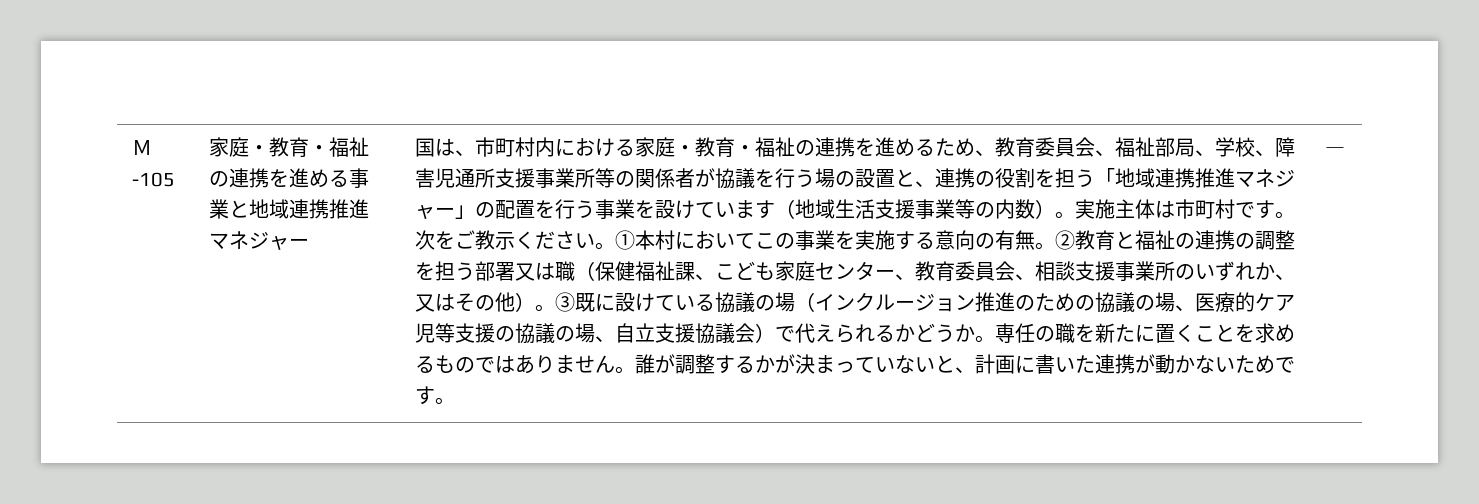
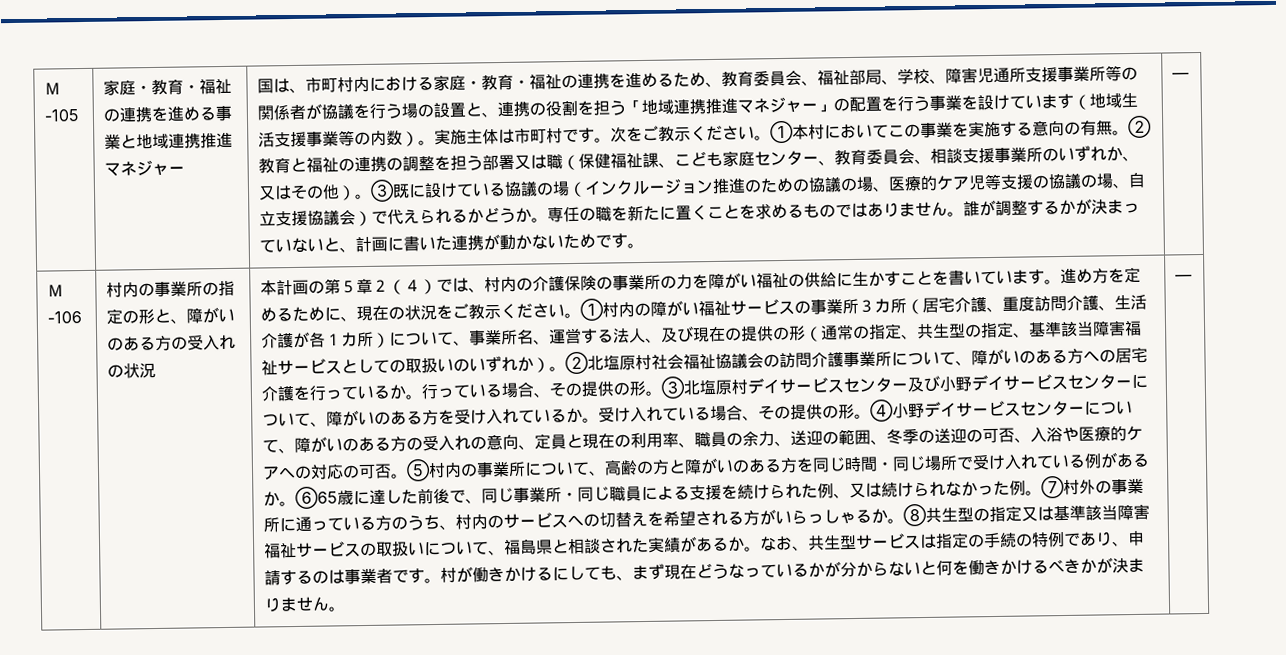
(1345, 151) none -> [46,284,64,297] [46,311,82,324] [105,280,235,298] [105,307,235,325] [106,334,236,351] [106,362,156,379] [259,266,1141,296] [259,294,1147,322] [260,319,1142,349] [260,346,1148,376] [260,374,1148,402] [261,399,1133,427] [261,425,1143,454] [261,452,1150,482] [262,475,1144,510] [262,503,1150,533] [263,530,1145,559] [263,557,1145,586] [263,596,346,613] [1174,274,1192,281] // Ｍ-106 | 村内の事業所の指定の形と、障がいのある方の受入れの状況 | 本計画の第５章２（４）では、村内の介護保険の事業所の力を障がい福祉の供給に生かすことを書いています。進め方を定めるために、現在の状況をご教示ください。①村内の障がい福祉サービスの事業所３カ所（居宅介護、重度訪問介護、生活介護が各１カ所）について、事業所名、運営する法人、及び現在の提供の形（通常の指定、共生型の指定、基準該当障害福祉サービスとしての取扱いのいずれか）。②北塩原村社会福祉協議会の訪問介護事業所について、障がいのある方への居宅介護を行っているか。行っている場合、その提供の形。③北塩原村デイサービスセンター及び小野デイサービスセンターについて、障がいのある方を受け入れているか。受け入れている場合、その提供の形。④小野デイサービスセンターについて、障がいのある方の受入れの意向、定員と現在の利用率、職員の余力、送迎の範囲、冬季の送迎の可否、入浴や医療的ケアへの対応の可否。⑤村内の事業所について、高齢の方と障がいのある方を同じ時間・同じ場所で受け入れている例があるか。⑥65歳に達した前後で、同じ事業所・同じ職員による支援を続けられた例、又は続けられなかった例。⑦村外の事業所に通っている方のうち、村内のサービスへの切替えを希望される方がいらっしゃるか。⑧共生型の指定又は基準該当障害福祉サービスの取扱いについて、福島県と相談された実績があるか。なお、共生型サービスは指定の手続の特例であり、申請するのは事業者です。村が働きかけるにしても、まず現在どうなっているかが分からないと何を働きかけるべきかが決まりません。 | ―

